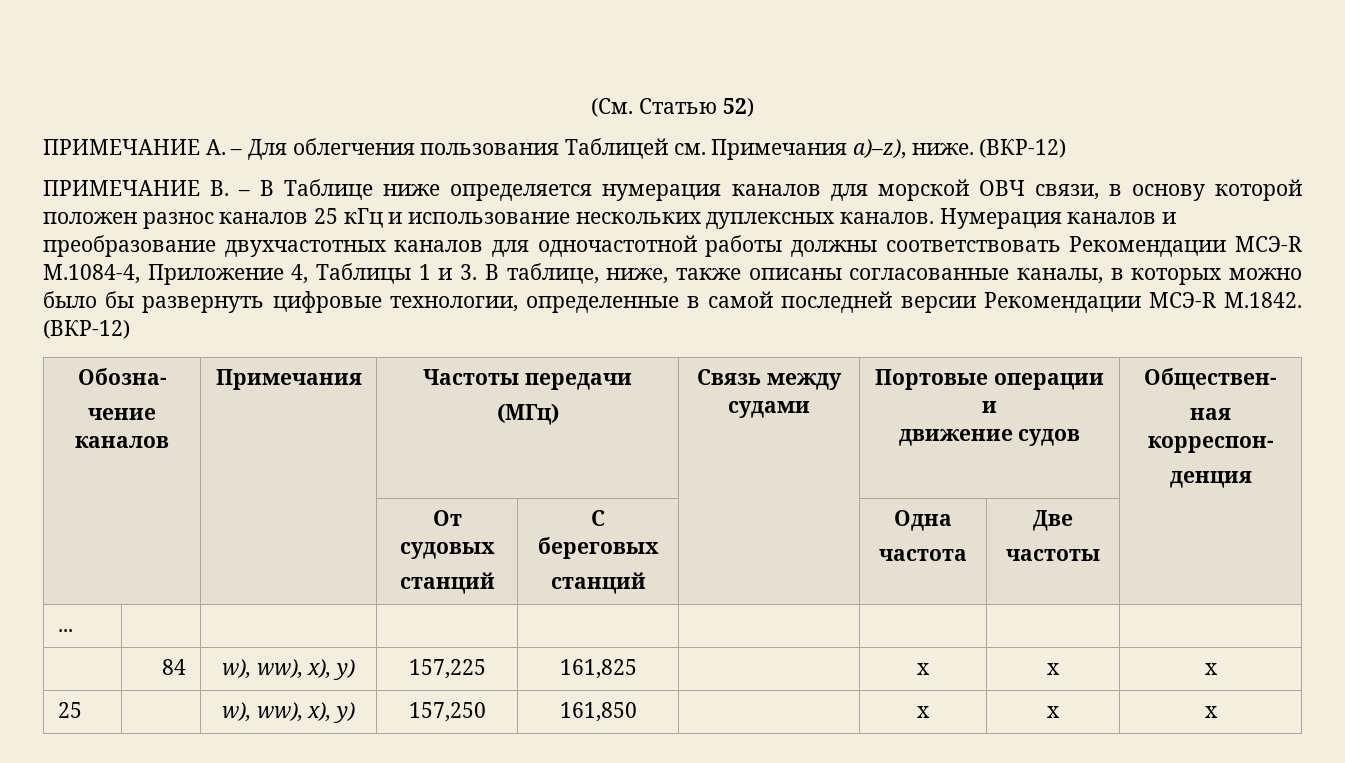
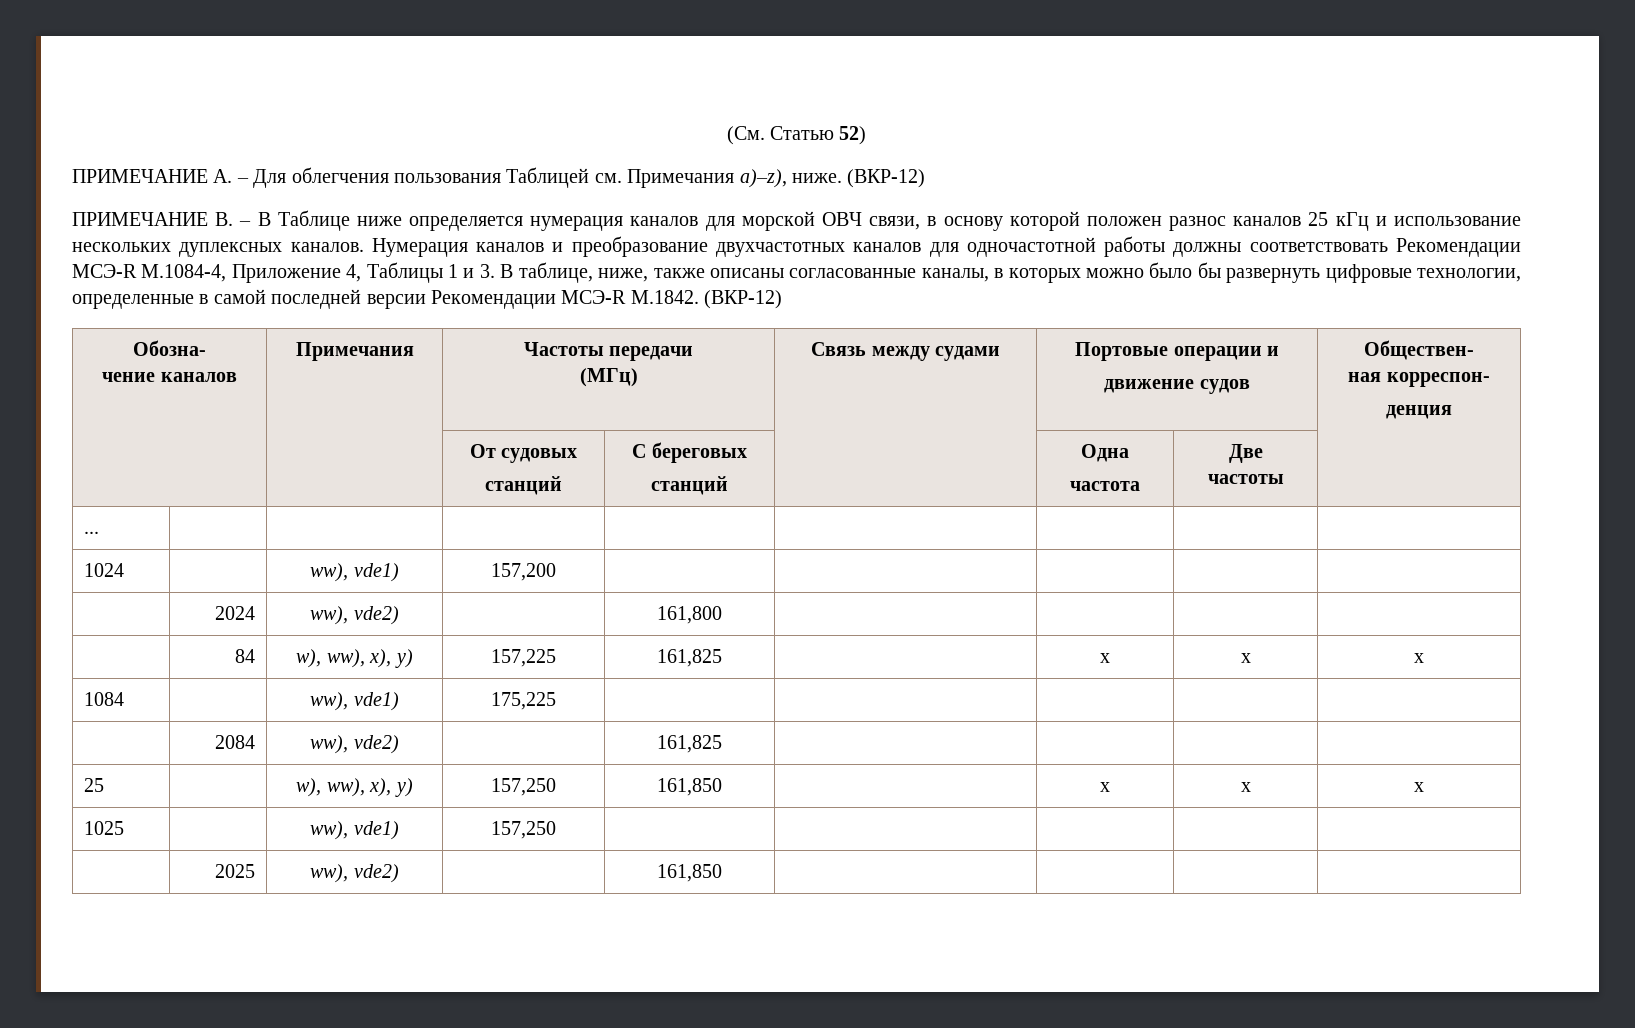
(73, 630) none -> [83,563,124,577] [310,563,399,582] [491,563,556,581] [215,606,256,620] [310,606,399,625] [657,606,722,624] // 1024 | | ww), vde1) | 157,200 | | | | | // | 2024 | ww), vde2) | | 161,800 | | | |
(1218, 669) none -> [83,692,124,706] [310,692,399,711] [491,692,556,710] [215,735,256,749] [310,735,399,754] [657,735,722,753] // 1084 | | ww), vde1) | 175,225 | | | | | // | 2084 | ww), vde2) | | 161,825 | | | |
(1218, 712) none -> [83,821,124,835] [310,821,399,840] [491,821,556,839] [215,864,256,878] [310,864,399,883] [657,864,722,882] // 1025 | | ww), vde1) | 157,250 | | | | | // | 2025 | ww), vde2) | | 161,850 | | | |

